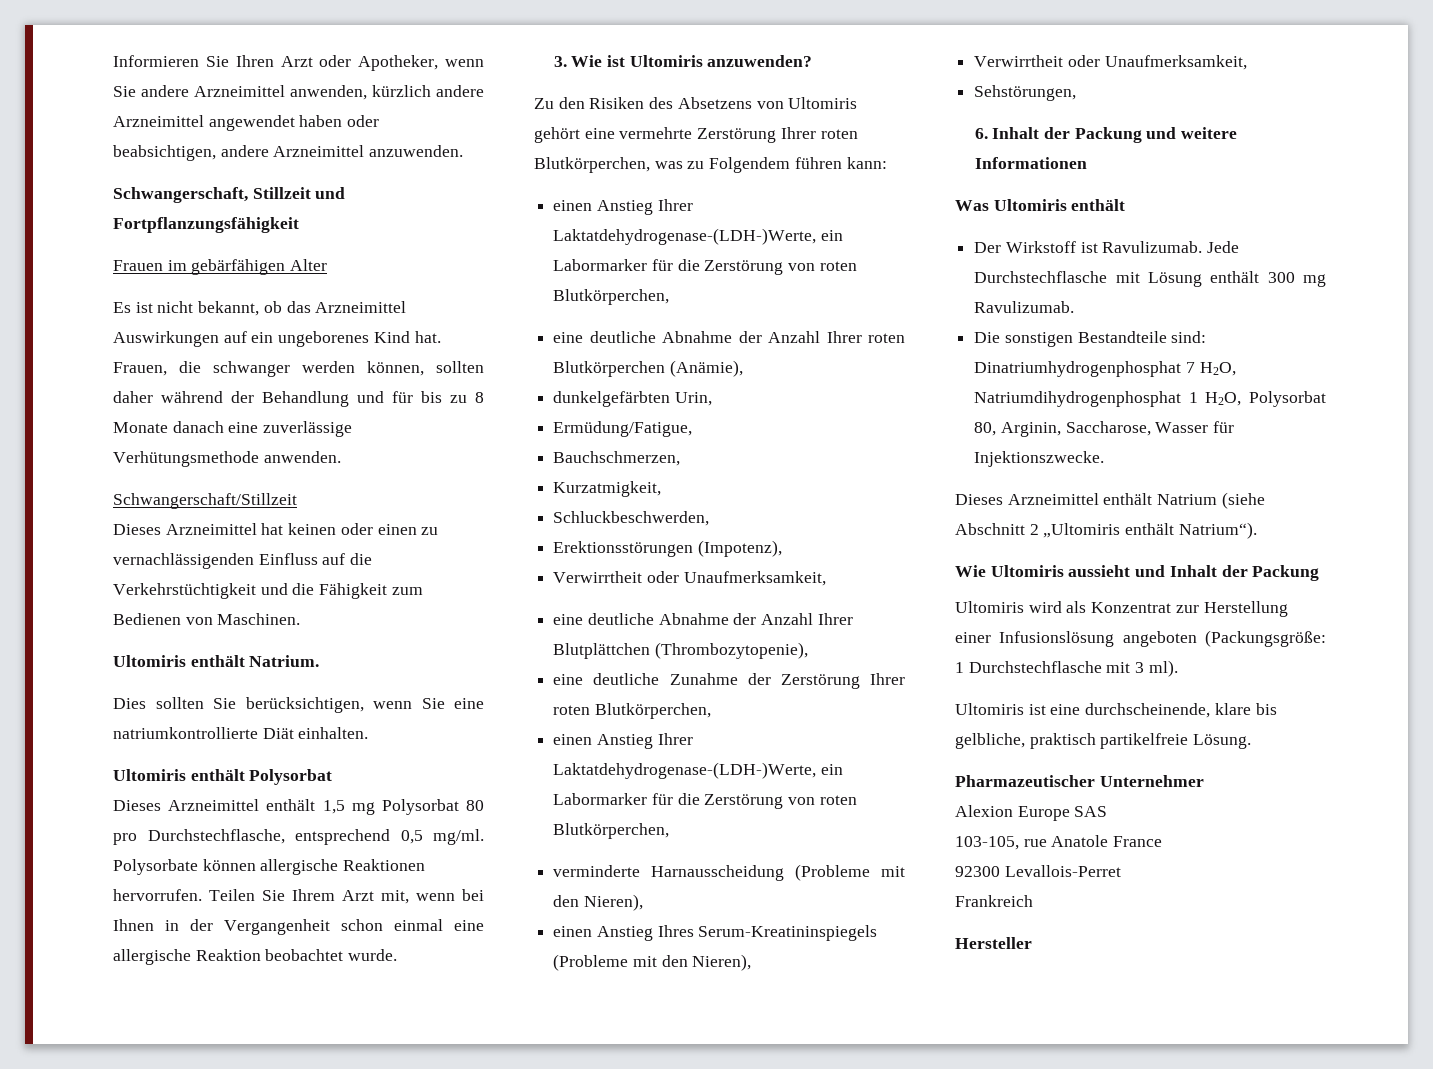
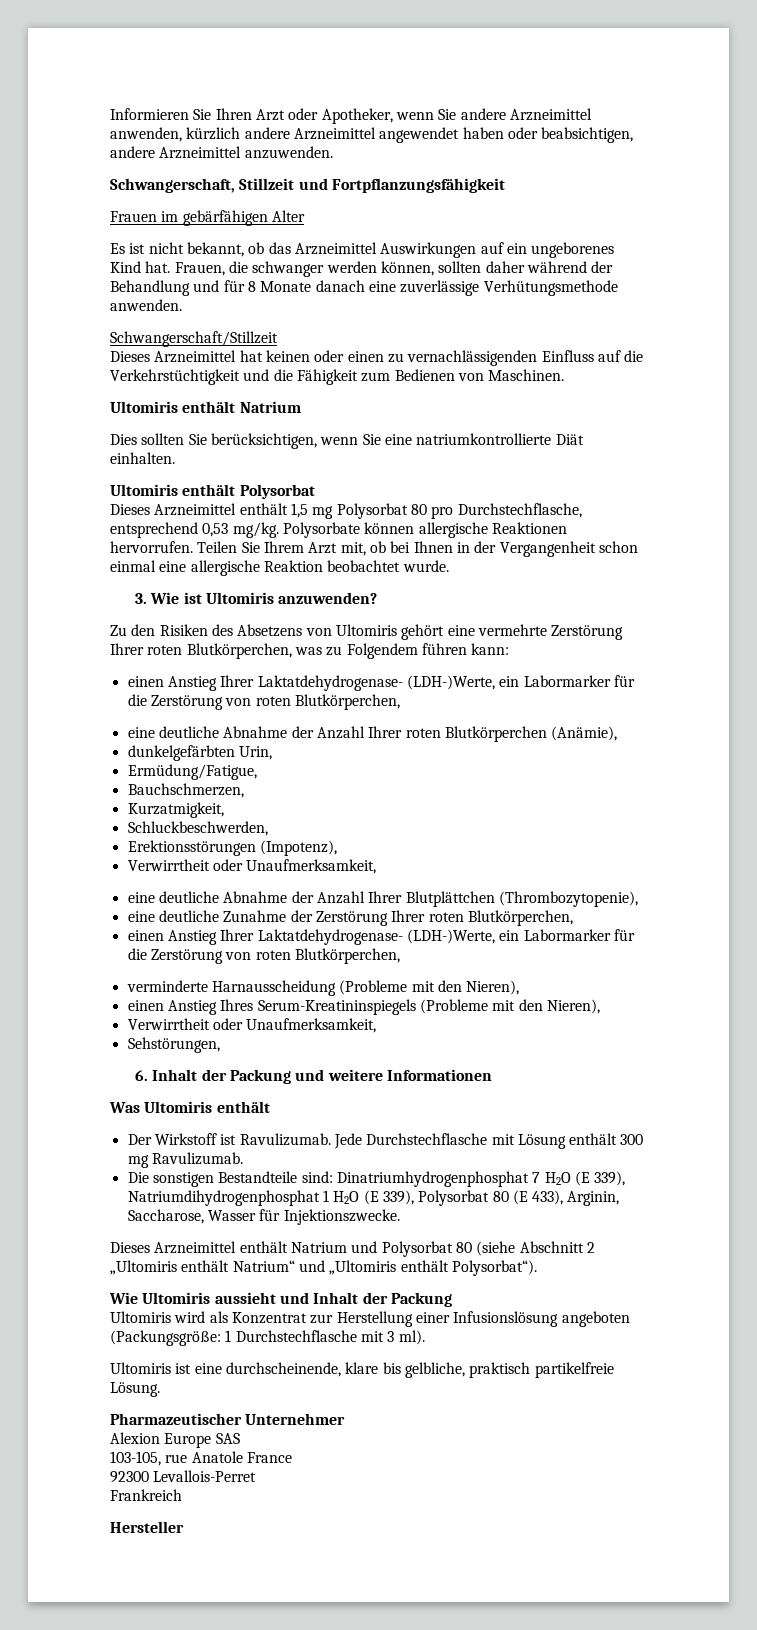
[421,391,467,403] bis zu -> (245, 286) none
[249,655,320,667] Natrium. -> [239,401,301,413] Natrium
[400,829,484,845] 0,5 mg/ml. -> [202,522,279,538] 0,53 mg/kg.
[416,893,455,901] wenn -> [369,541,386,553] ob
[553,228,817,245] Laktatdehydrogenase-(LDH-)Werte, -> [257,675,495,691] Laktatdehydrogenase- (LDH-)Werte,
[553,762,817,779] Laktatdehydrogenase-(LDH-)Werte, -> [257,929,495,945] Laktatdehydrogenase- (LDH-)Werte,
[1199,362,1236,376] [974,391,1326,407] [974,422,997,436] H2O, Natriumdihydrogenphosphat 1 H2O, Polysorbat 80, -> [544,1171,626,1186] [127,1190,564,1206] H2O (E 339), Natriumdihydrogenphosphat 1 H2O (E 339), Polysorbat 80 (E 433),
(1218, 499) none -> [351,1241,472,1257] und Polysorbat 80
[1178,522,1257,539] Natrium“). -> [232,1260,537,1276] Natrium“ und „Ultomiris enthält Polysorbat“).

